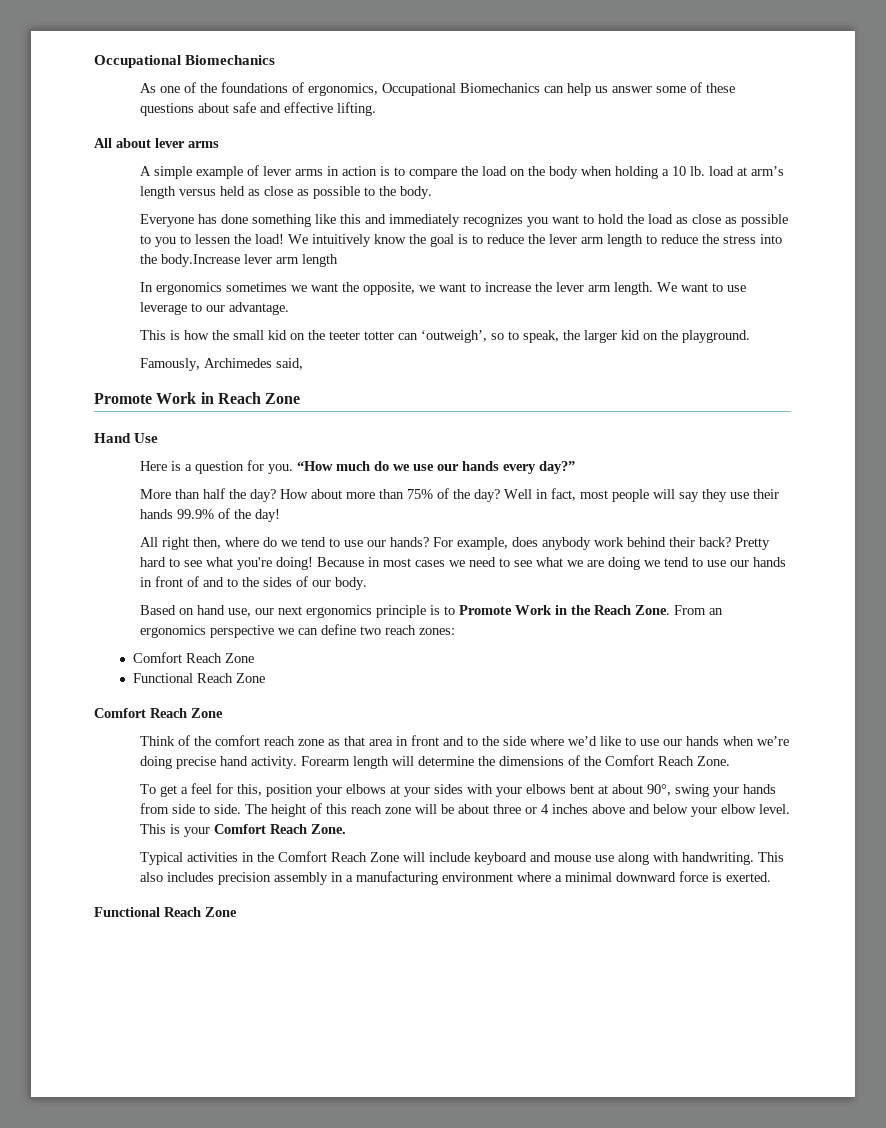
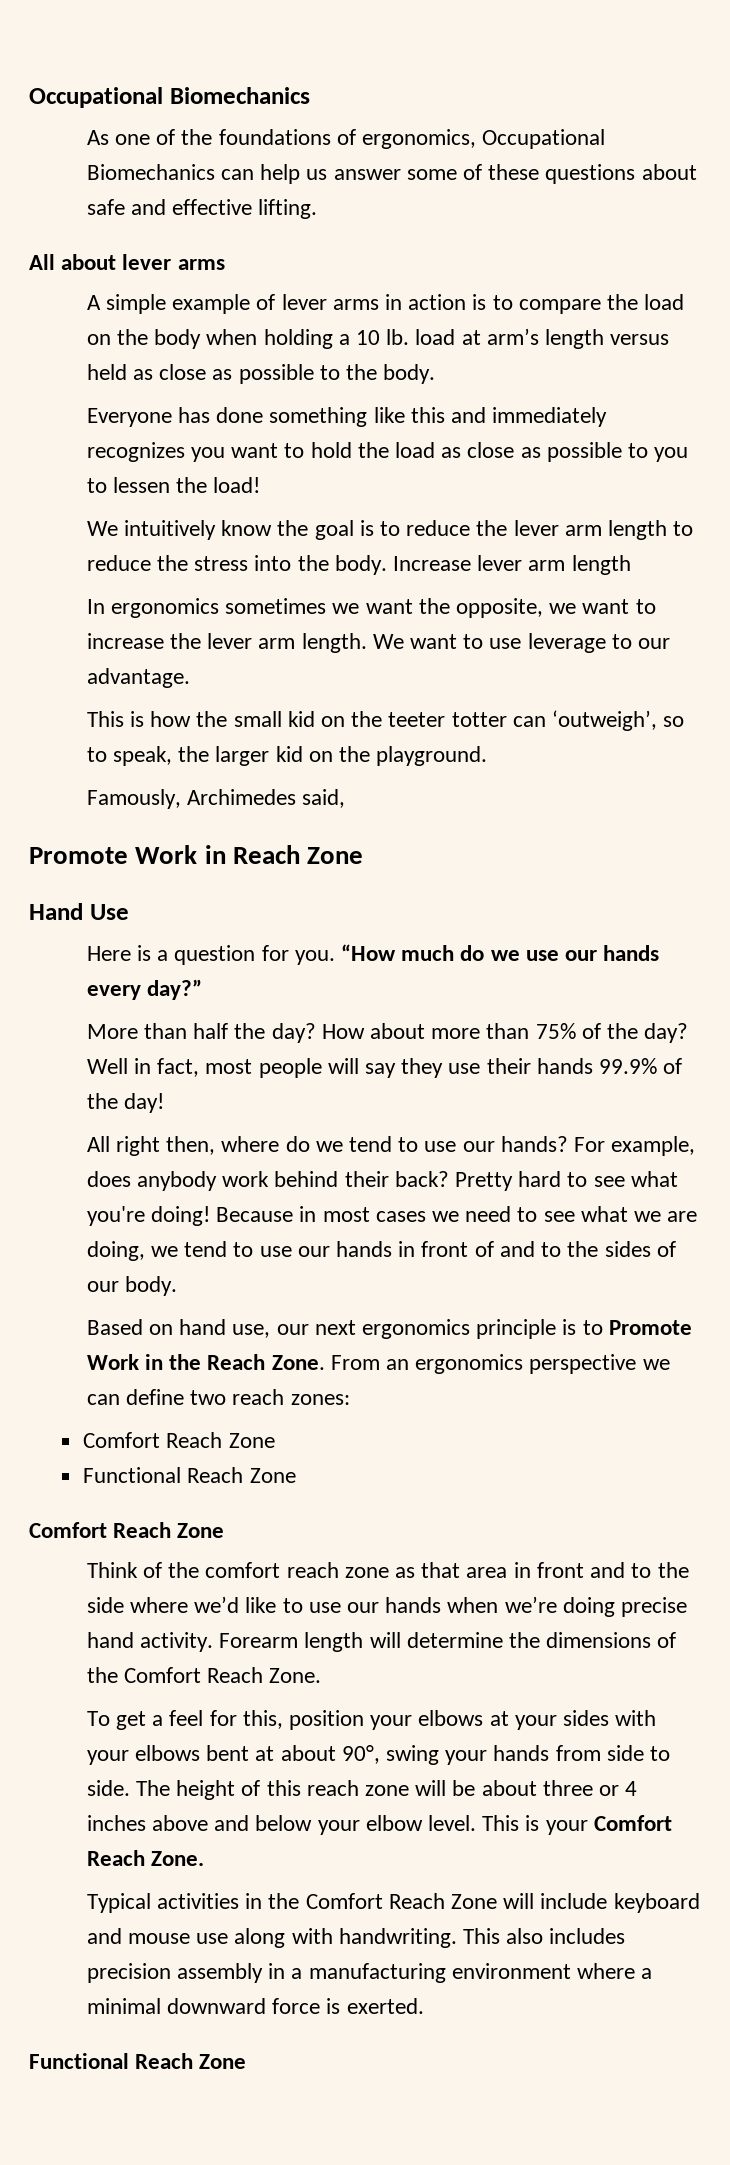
(285, 239) none -> (261, 485) //
[161,254,241,267] body.Increase -> [334,555,472,575] body. Increase
[608,557,641,570] doing -> [86,1241,145,1261] doing,

